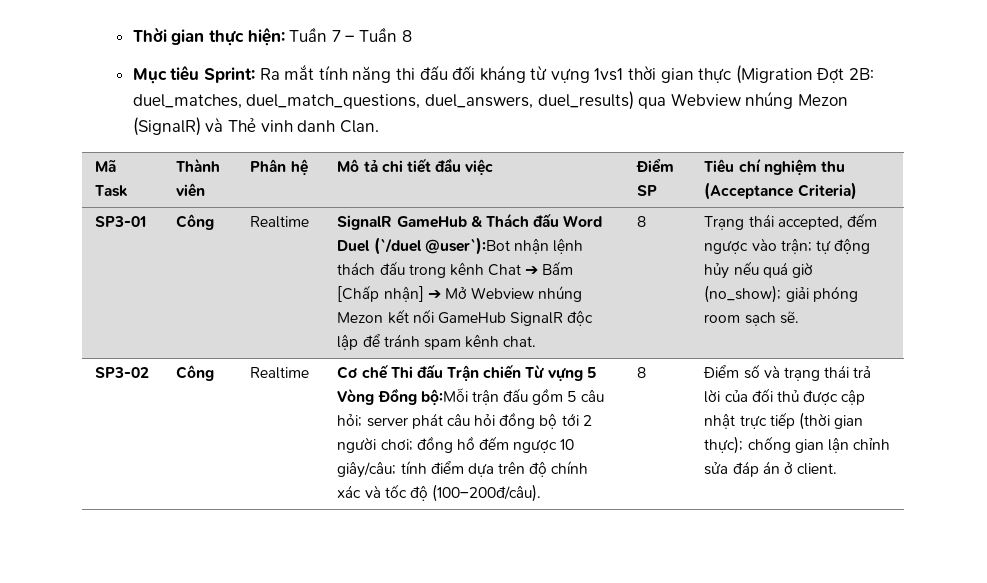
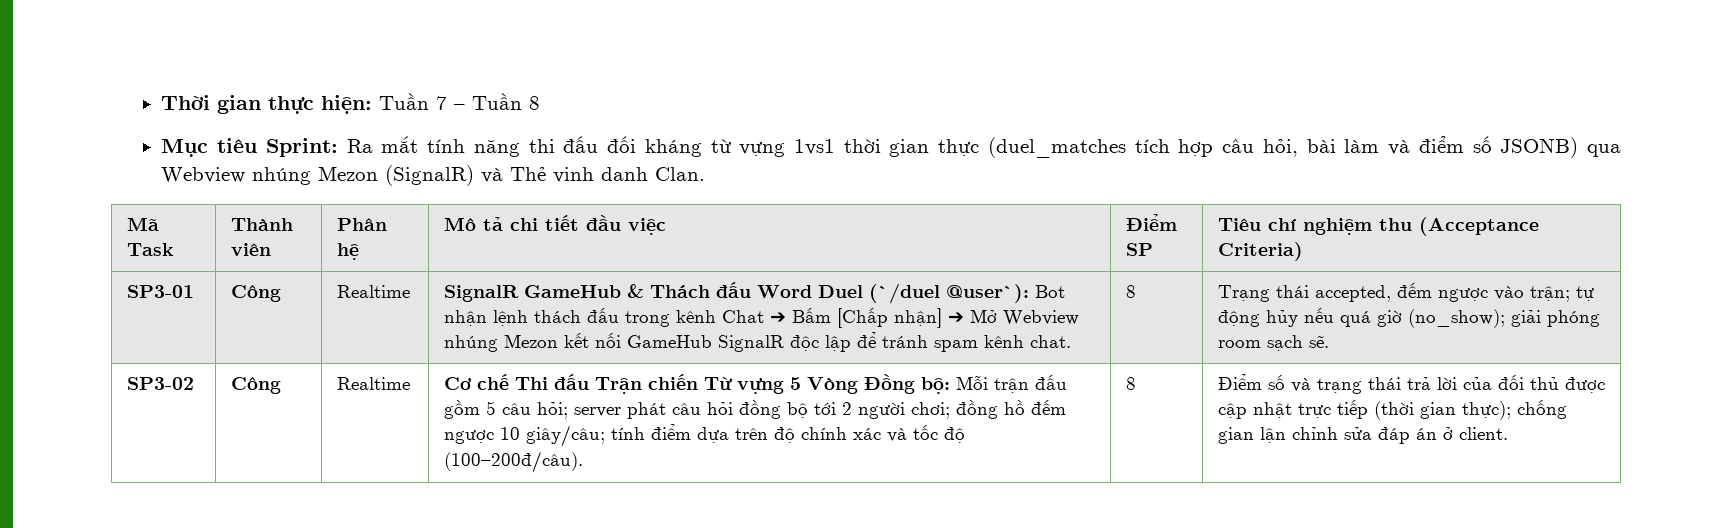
[735,65,874,84] [132,91,634,110] (Migration Đợt 2B: duel_matches, duel_match_questions, duel_answers, duel_results) -> [987,136,1579,158] (duel_matches tích hợp câu hỏi, bài làm và điểm số JSONB)
[424,237,510,255] @user`):Bot -> [945,284,1065,303] @user`): Bot
[420,388,468,406] bộ:Mỗi -> [920,376,988,394] bộ: Mỗi

